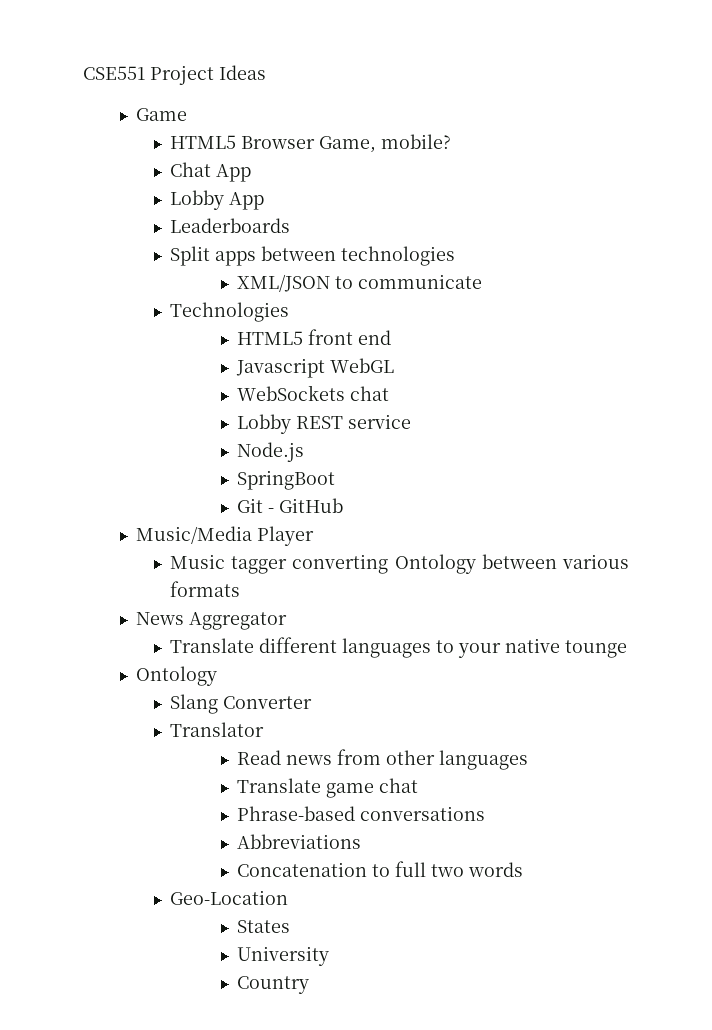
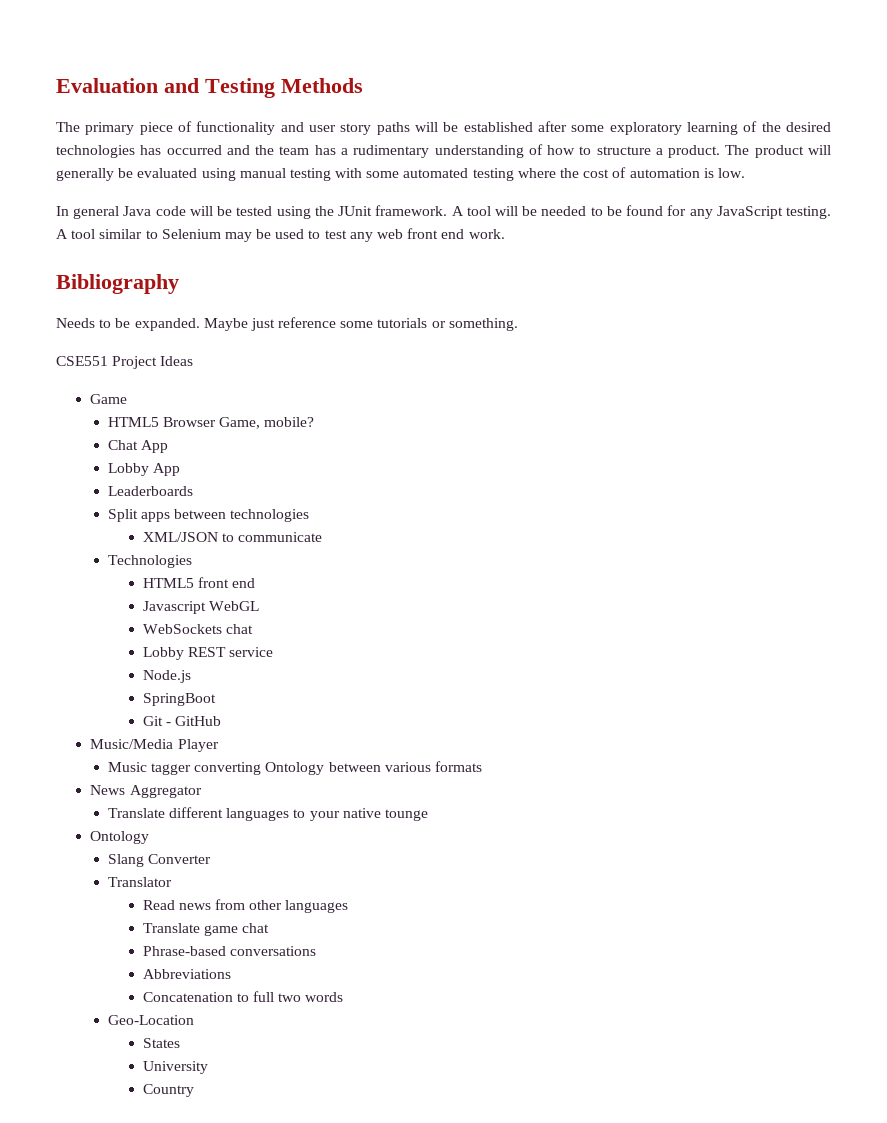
(83, 73) none -> [56,78,363,98] [56,121,832,135] [56,144,832,158] [56,167,745,181] [56,205,832,219] [56,228,505,242] [56,274,179,294] [56,317,518,331] Evaluation and Testing Methods // The primary piece of functionality and user story paths will be established after some exploratory learning of the desired technologies has occurred and the team has a rudimentary understanding of how to structure a product. The product will generally be evaluated using manual testing with some automated testing where the cost of automation is low. // In general Java code will be tested using the JUnit framework. A tool will be needed to be found for any JavaScript testing. A tool similar to Selenium may be used to test any web front end work. // Bibliography // Needs to be expanded. Maybe just reference some tutorials or something. //

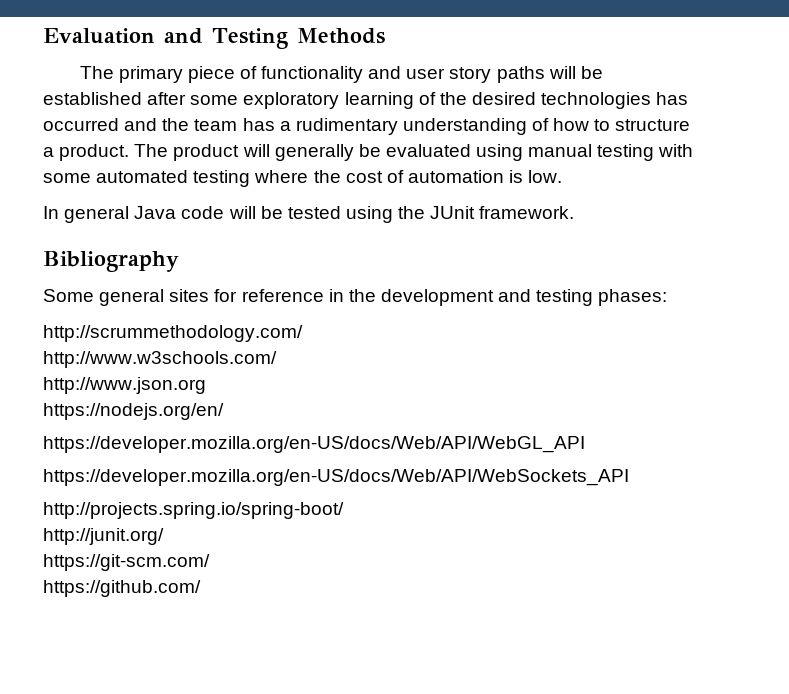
[451,205,832,219] [56,228,505,242] [56,274,179,294] [56,317,518,331] [56,356,194,369] [90,394,128,404] [107,417,315,429] [107,440,168,453] [107,463,180,476] [107,486,193,496] [107,509,310,522] [142,532,322,542] [107,555,192,568] [142,577,255,588] [142,601,259,614] [142,624,253,634] [142,647,273,660] [142,670,191,683] [142,693,216,706] [142,716,221,726] [90,739,219,752] [107,761,482,775] [90,785,202,798] [107,807,428,821] [90,831,150,844] [107,854,211,867] [107,877,172,887] [142,899,349,913] [142,923,269,936] [142,946,316,956] [142,969,231,979] [142,991,344,1002] [107,1015,194,1025] [142,1038,180,1048] [142,1061,208,1074] [142,1084,194,1097] A tool will be needed to be found for any JavaScript testing. A tool similar to Selenium may be used to test any web front end work. // Bibliography // Needs to be expanded. Maybe just reference some tutorials or something. // CSE551 Project Ideas // Game // HTML5 Browser Game, mobile? // Chat App // Lobby App // Leaderboards // Split apps between technologies // XML/JSON to communicate // Technologies // HTML5 front end // Javascript WebGL // WebSockets chat // Lobby REST service // Node.js // SpringBoot // Git - GitHub // Music/Media Player // Music tagger converting Ontology between various formats // News Aggregator // Translate different languages to your native tounge // Ontology // Slang Converter // Translator // Read news from other languages // Translate game chat // Phrase-based conversations // Abbreviations // Concatenation to full two words // Geo-Location // States // University // Country -> [43,251,179,272] [43,289,668,306] [43,325,303,342] [43,351,277,368] [43,377,206,394] [43,403,224,420] [43,436,585,453] [43,469,629,486] [43,502,344,519] [43,528,164,545] [43,554,210,571] [43,580,201,597] // Bibliography // Some general sites for reference in the development and testing phases: // http://scrummethodology.com/ // http://www.w3schools.com/ // http://www.json.org // https://nodejs.org/en/ // https://developer.mozilla.org/en-US/docs/Web/API/WebGL_API // https://developer.mozilla.org/en-US/docs/Web/API/WebSockets_API // http://projects.spring.io/spring-boot/ // http://junit.org/ // https://git-scm.com/ // https://github.com/

